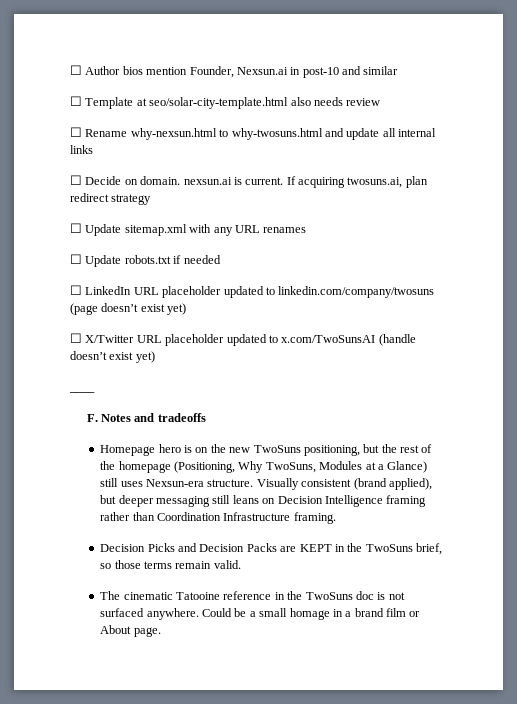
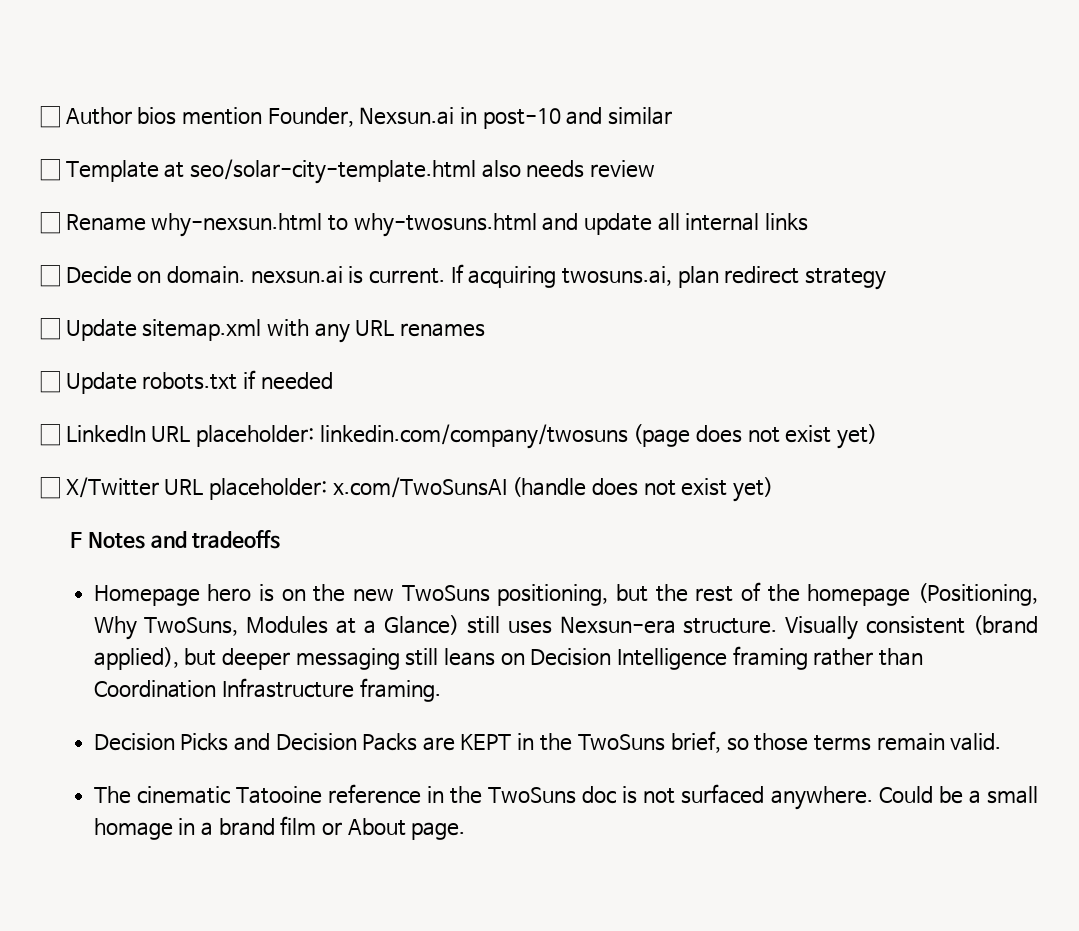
[162,286,435,298] [70,303,139,315] placeholder updated to linkedin.com/company/twosuns (page doesn’t -> [196,424,780,449] placeholder: linkedin.com/company/twosuns (page does not
[165,334,416,346] [70,351,155,363] [69,391,95,393] [86,414,98,422] placeholder updated to x.com/TwoSunsAI (handle doesn’t exist yet) // ____ // F. -> [208,477,773,502] [70,532,83,548] placeholder: x.com/TwoSunsAI (handle does not exist yet) // F

